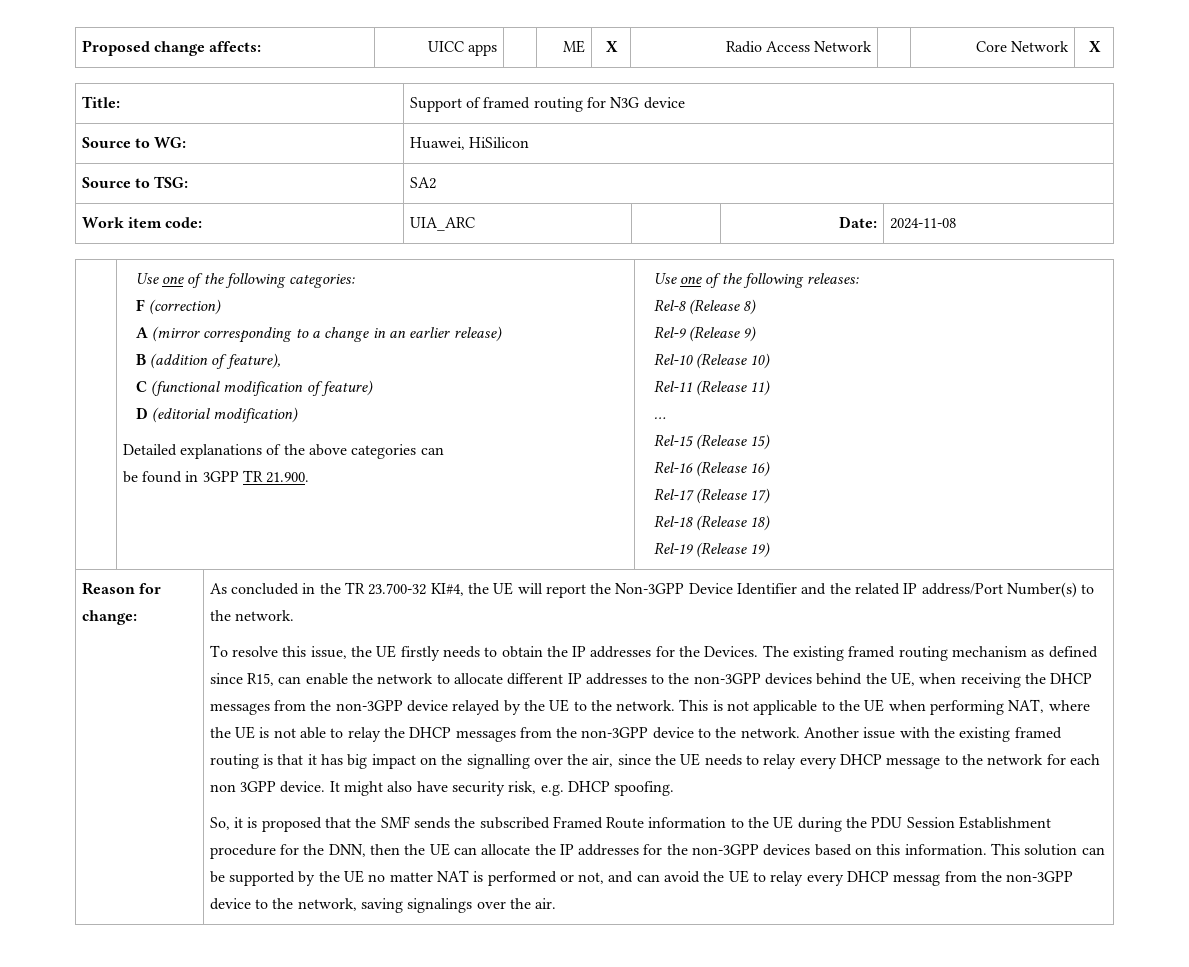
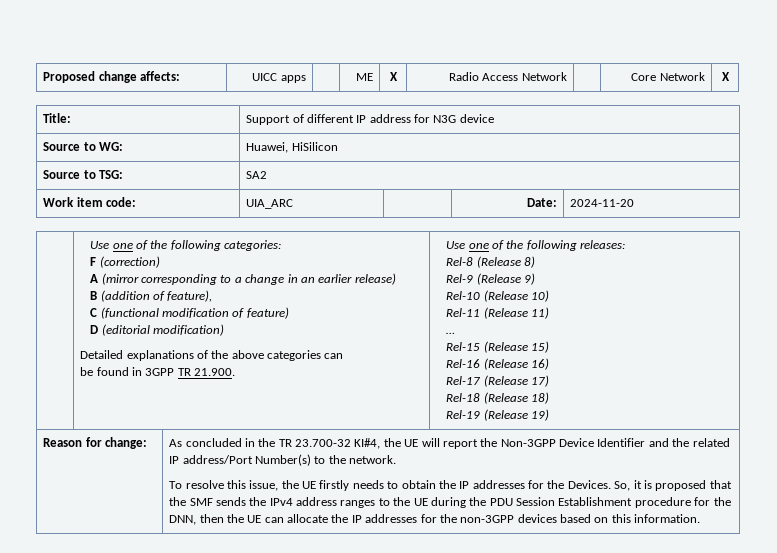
[483,97,583,112] framed routing -> [306,114,411,123] different IP address
[889,218,956,229] 2024-11-08 -> [570,199,635,207] 2024-11-20
[762,645,1098,661] [209,672,1093,688] [209,699,1090,715] [209,726,1062,742] [209,753,1100,769] [209,781,675,796] The existing framed routing mechanism as defined since R15, can enable the network to allocate different IP addresses to the non-3GPP devices behind the UE, when receiving the DHCP messages from the non-3GPP device relayed by the UE to the network. This is not applicable to the UE when performing NAT, where the UE is not able to relay the DHCP messages from the non-3GPP device to the network. Another issue with the existing framed routing is that it has big impact on the signalling over the air, since the UE needs to relay every DHCP message to the network for each non 3GPP device. It might also have security risk, e.g. DHCP spoofing. // -> (611, 484) none
[479,816,727,829] subscribed Framed Route information -> [269,497,376,508] IPv4 address ranges
[991,843,1105,856] [209,870,1074,886] [209,898,557,913] This solution can be supported by the UE no matter NAT is performed or not, and can avoid the UE to relay every DHCP messag from the non-3GPP device to the network, saving signalings over the air. -> (701, 518) none

